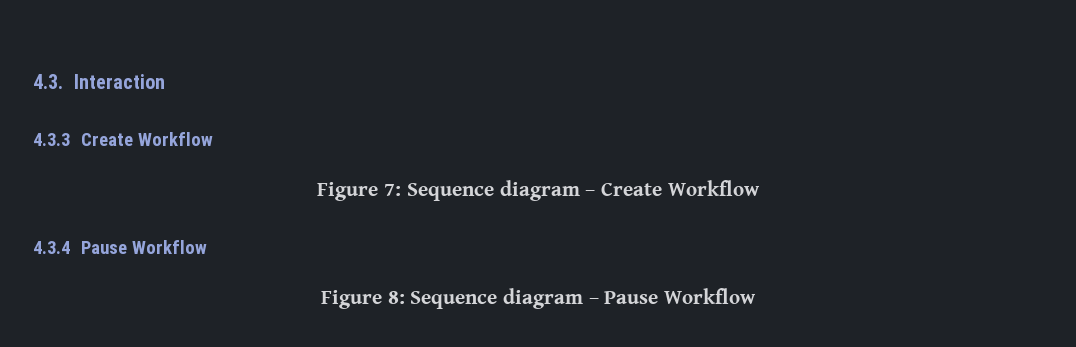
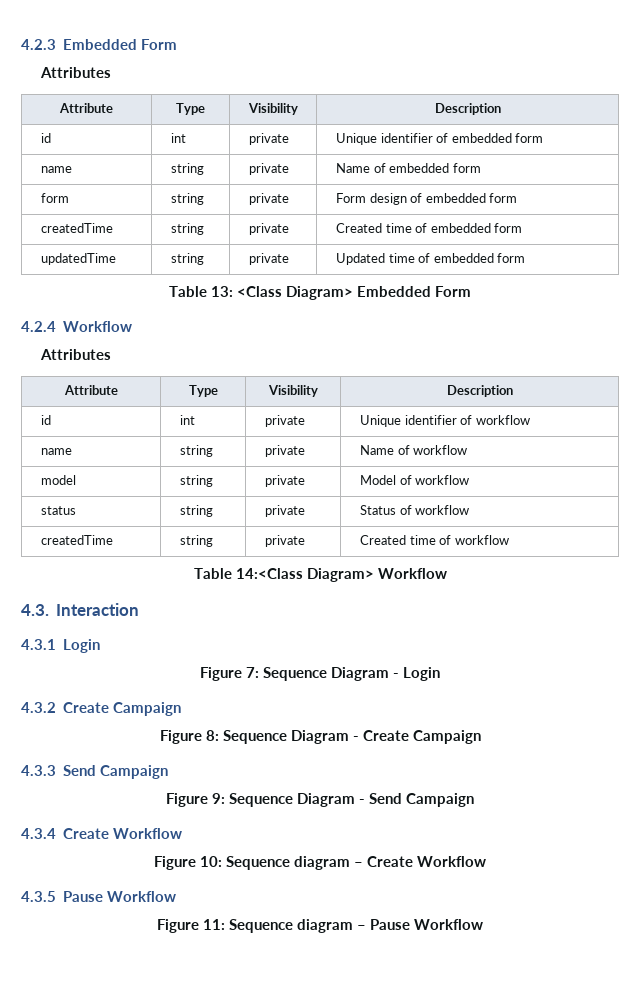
[33,74,165,89] [33,133,70,146] 4.3. Interaction // 4.3.3 -> [21,39,178,50] [40,67,112,78] [59,103,113,113] [176,103,205,115] [247,103,298,115] [434,103,501,115] [41,133,52,143] [171,133,187,143] [249,133,290,145] [336,133,544,145] [41,166,73,173] [171,163,205,175] [249,163,290,175] [336,163,481,173] [41,193,70,203] [171,193,205,205] [249,193,290,205] [336,193,518,205] [41,223,114,233] [171,223,205,235] [249,223,290,235] [336,223,523,233] [41,253,117,265] [171,253,205,265] [249,253,290,265] [336,253,526,265] [169,286,471,300] [21,321,133,332] [40,349,112,360] [63,385,118,395] [188,385,218,397] [267,385,318,397] [446,385,513,397] [41,415,52,425] [180,415,196,425] [265,415,306,427] [360,415,530,427] [41,448,73,455] [180,445,214,457] [265,445,306,457] [360,445,468,455] [41,475,77,485] [180,475,214,487] [265,475,306,487] [360,475,470,485] [41,506,77,515] [180,505,214,517] [265,505,306,517] [360,505,470,515] [41,535,114,545] [180,535,214,547] [265,535,306,547] [360,535,509,545] [193,568,447,582] [21,603,140,616] [21,639,101,653] [200,667,440,681] [21,702,182,716] [159,730,481,744] [21,765,169,779] [166,793,474,807] [21,828,56,839] 4.2.3 Embedded Form // Attributes // Attribute | Type | Visibility | Description // id | int | private | Unique identifier of embedded form // name | string | private | Name of embedded form // form | string | private | Form design of embedded form // createdTime | string | private | Created time of embedded form // updatedTime | string | private | Updated time of embedded form // Table 13: <Class Diagram> Embedded Form // 4.2.4 Workflow // Attributes // Attribute | Type | Visibility | Description // id | int | private | Unique identifier of workflow // name | string | private | Name of workflow // model | string | private | Model of workflow // status | string | private | Status of workflow // createdTime | string | private | Created time of workflow // Table 14:<Class Diagram> Workflow // 4.3. Interaction // 4.3.1 Login // Figure 7: Sequence Diagram - Login // 4.3.2 Create Campaign // Figure 8: Sequence Diagram - Create Campaign // 4.3.3 Send Campaign // Figure 9: Sequence Diagram - Send Campaign // 4.3.4
[384,184,402,196] 7: -> [200,856,222,867] 10:
[33,241,70,254] 4.3.4 -> [21,891,56,902] 4.3.5
[387,291,405,304] 8: -> [203,919,225,930] 11:

